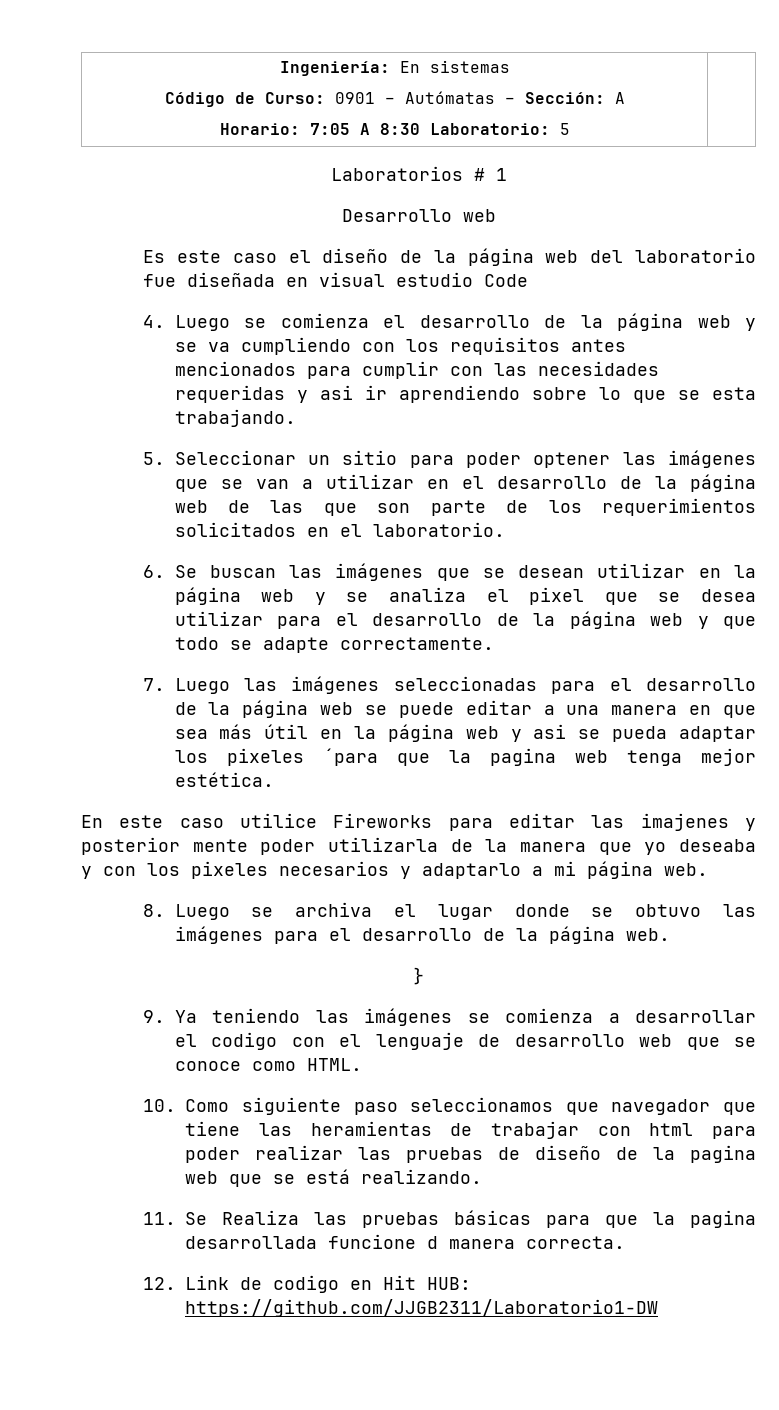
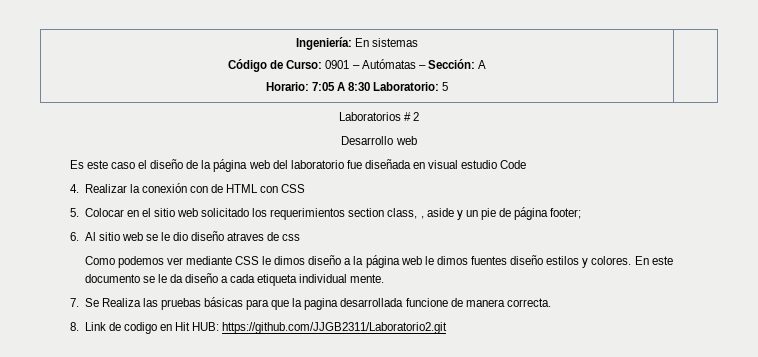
[495,168,507,181] 1 -> [413,112,420,121] 2
[174,313,757,331] [174,337,626,355] [174,361,659,379] [174,385,756,403] [174,409,296,427] [143,450,756,468] [174,474,756,492] [174,498,756,516] [174,522,505,537] [143,563,756,581] [174,587,756,605] [174,611,757,629] [174,637,494,653] [143,676,756,694] [174,700,756,718] [174,724,756,742] [174,748,756,766] [174,772,274,787] [81,813,756,831] [81,837,756,855] [81,861,708,879] [143,902,756,920] [174,926,670,944] [413,967,424,985] [143,1008,756,1026] [174,1032,757,1050] [174,1058,362,1071] [143,1097,756,1115] [185,1121,756,1139] [185,1145,756,1163] [185,1169,483,1187] [143,1212,177,1225] Luego se comienza el desarrollo de la página web y se va cumpliendo con los requisitos antes mencionados para cumplir con las necesidades requeridas y asi ir aprendiendo sobre lo que se esta trabajando. // 5. Seleccionar un sitio para poder optener las imágenes que se van a utilizar en el desarrollo de la página web de las que son parte de los requerimientos solicitados en el laboratorio. // 6. Se buscan las imágenes que se desean utilizar en la página web y se analiza el pixel que se desea utilizar para el desarrollo de la página web y que todo se adapte correctamente. // 7. Luego las imágenes seleccionadas para el desarrollo de la página web se puede editar a una manera en que sea más útil en la página web y asi se pueda adaptar los pixeles ´para que la pagina web tenga mejor estética. // En este caso utilice Fireworks para editar las imajenes y posterior mente poder utilizarla de la manera que yo deseaba y con los pixeles necesarios y adaptarlo a mi página web. // 8. Luego se archiva el lugar donde se obtuvo las imágenes para el desarrollo de la página web. // } // 9. Ya teniendo las imágenes se comienza a desarrollar el codigo con el lenguaje de desarrollo web que se conoce como HTML. // 10. Como siguiente paso seleccionamos que navegador que tiene las heramientas de trabajar con html para poder realizar las pruebas de diseño de la pagina web que se está realizando. // 11. -> [84,183,306,193] [69,207,582,220] [69,231,301,241] [84,255,673,268] [84,273,385,286] [69,298,79,307] Realizar la conexión con de HTML con CSS // 5. Colocar en el sitio web solicitado los requerimientos section class, , aside y un pie de página footer; // 6. Al sitio web se le dio diseño atraves de css // Como podemos ver mediante CSS le dimos diseño a la página web le dimos fuentes diseño estilos y colores. En este documento se le da diseño a cada etiqueta individual mente. // 7.
[427,1236,439,1249] d -> [450,298,463,307] de
[143,1277,177,1290] 12. -> [69,322,79,331] 8.
[185,1299,659,1317] https://github.com/JJGB2311/Laboratorio1-DW -> [222,322,448,334] https://github.com/JJGB2311/Laboratorio2.git

